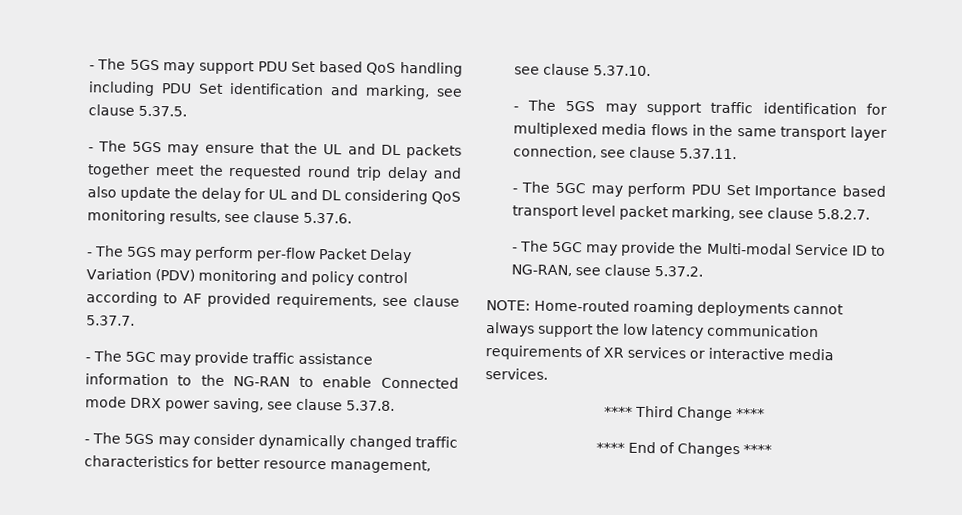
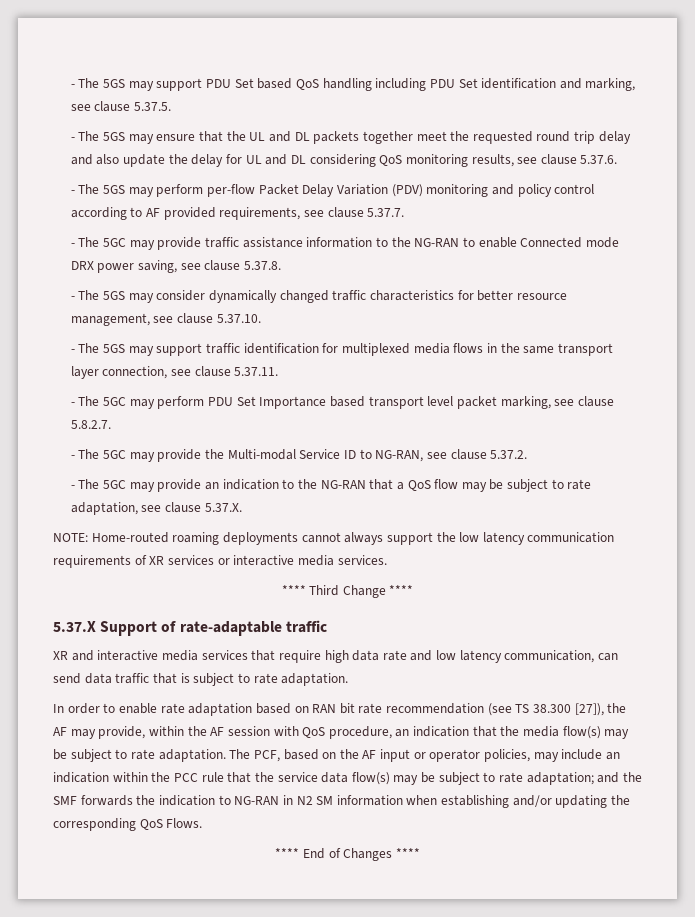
(703, 271) none -> [70,479,592,492] [70,502,242,515] // - The 5GC may provide an indication to the NG-RAN that a QoS flow may be subject to rate adaptation, see clause 5.37.X.
(765, 413) none -> [53,620,327,636] [53,650,619,663] [53,673,349,686] [53,703,627,716] [53,726,630,739] [53,749,620,762] [53,772,642,785] [53,795,631,808] [53,818,203,831] // 5.37.X Support of rate-adaptable traffic // XR and interactive media services that require high data rate and low latency communication, can send data traffic that is subject to rate adaptation. // In order to enable rate adaptation based on RAN bit rate recommendation (see TS 38.300 [27]), the AF may provide, within the AF session with QoS procedure, an indication that the media flow(s) may be subject to rate adaptation. The PCF, based on the AF input or operator policies, may include an indication within the PCC rule that the service data flow(s) may be subject to rate adaptation; and the SMF forwards the indication to NG-RAN in N2 SM information when establishing and/or updating the corresponding QoS Flows.

